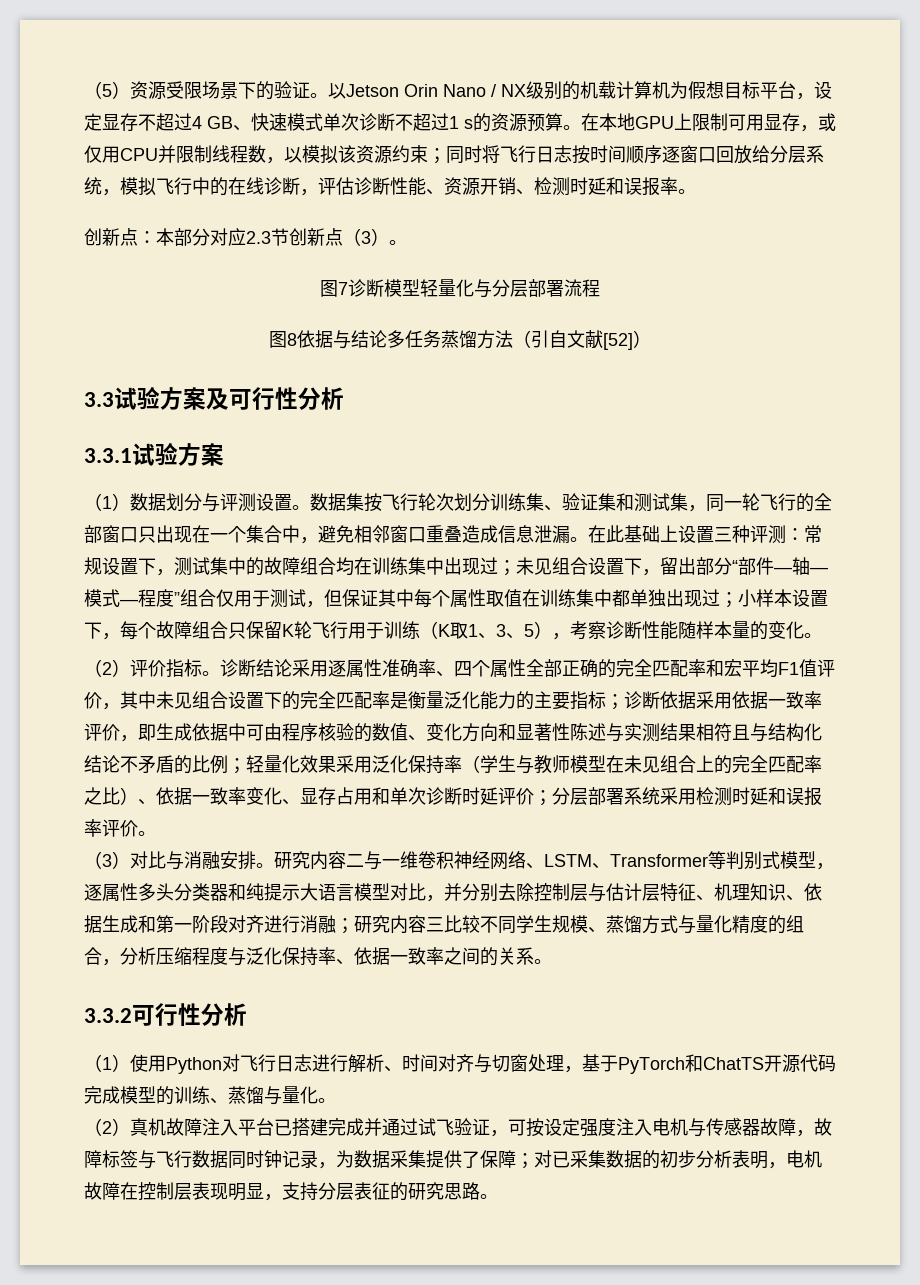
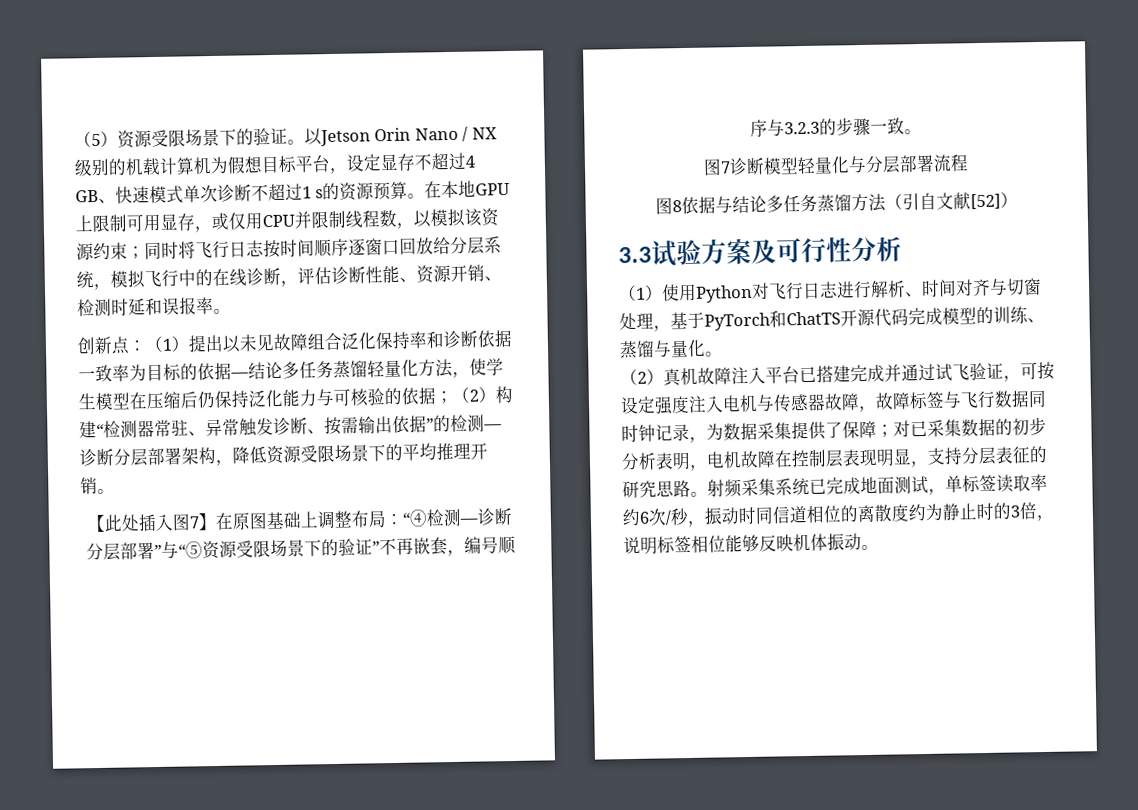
[156,228,389,246] 本部分对应2.3节创新点（3） -> [145,329,513,353] [78,358,504,383] [78,385,513,411] [79,414,502,439] [79,442,488,467] [80,476,115,495] [87,507,513,533] [85,535,516,561] [749,117,905,137] （1）提出以未见故障组合泛化保持率和诊断依据一致率为目标的依据—结论多任务蒸馏轻量化方法，使学生模型在压缩后仍保持泛化能力与可核验的依据；（2）构建“检测器常驻、异常触发诊断、按需输出依据”的检测—诊断分层部署架构，降低资源受限场景下的平均推理开销。 // 【此处插入图7】在原图基础上调整布局：“④检测—诊断分层部署”与“⑤资源受限场景下的验证”不再嵌套，编号顺序与3.2.3的步骤一致
[84,442,224,466] [84,493,832,512] [84,525,822,544] [84,557,828,576] [84,589,828,608] [84,621,822,640] [84,659,835,678] [84,691,822,710] [84,723,822,742] [84,755,822,774] [84,787,822,806] [84,819,156,837] [84,851,834,870] [84,883,822,902] [84,915,804,934] [84,947,552,966] [84,1003,247,1026] // 3.3.1试验方案 // （1）数据划分与评测设置。数据集按飞行轮次划分训练集、验证集和测试集，同一轮飞行的全部窗口只出现在一个集合中，避免相邻窗口重叠造成信息泄漏。在此基础上设置三种评测：常规设置下，测试集中的故障组合均在训练集中出现过；未见组合设置下，留出部分“部件—轴—模式—程度”组合仅用于测试，但保证其中每个属性取值在训练集中都单独出现过；小样本设置下，每个故障组合只保留K轮飞行用于训练（K取1、3、5），考察诊断性能随样本量的变化。 // （2）评价指标。诊断结论采用逐属性准确率、四个属性全部正确的完全匹配率和宏平均F1值评价，其中未见组合设置下的完全匹配率是衡量泛化能力的主要指标；诊断依据采用依据一致率评价，即生成依据中可由程序核验的数值、变化方向和显著性陈述与实测结果相符且与结构化结论不矛盾的比例；轻量化效果采用泛化保持率（学生与教师模型在未见组合上的完全匹配率之比）、依据一致率变化、显存占用和单次诊断时延评价；分层部署系统采用检测时延和误报率评价。 // （3）对比与消融安排。研究内容二与一维卷积神经网络、LSTM、Transformer等判别式模型，逐属性多头分类器和纯提示大语言模型对比，并分别去除控制层与估计层特征、机理知识、依据生成和第一阶段对齐进行消融；研究内容三比较不同学生规模、蒸馏方式与量化精度的组合，分析压缩程度与泛化保持率、依据一致率之间的关系。 // 3.3.2可行性分析 -> (902, 249) none
(498, 1196) none -> [707,473,1048,498] [622,502,1055,528] [623,533,879,555] 射频采集系统已完成地面测试，单标签读取率约6次/秒，振动时同信道相位的离散度约为静止时的3倍，说明标签相位能够反映机体振动。

